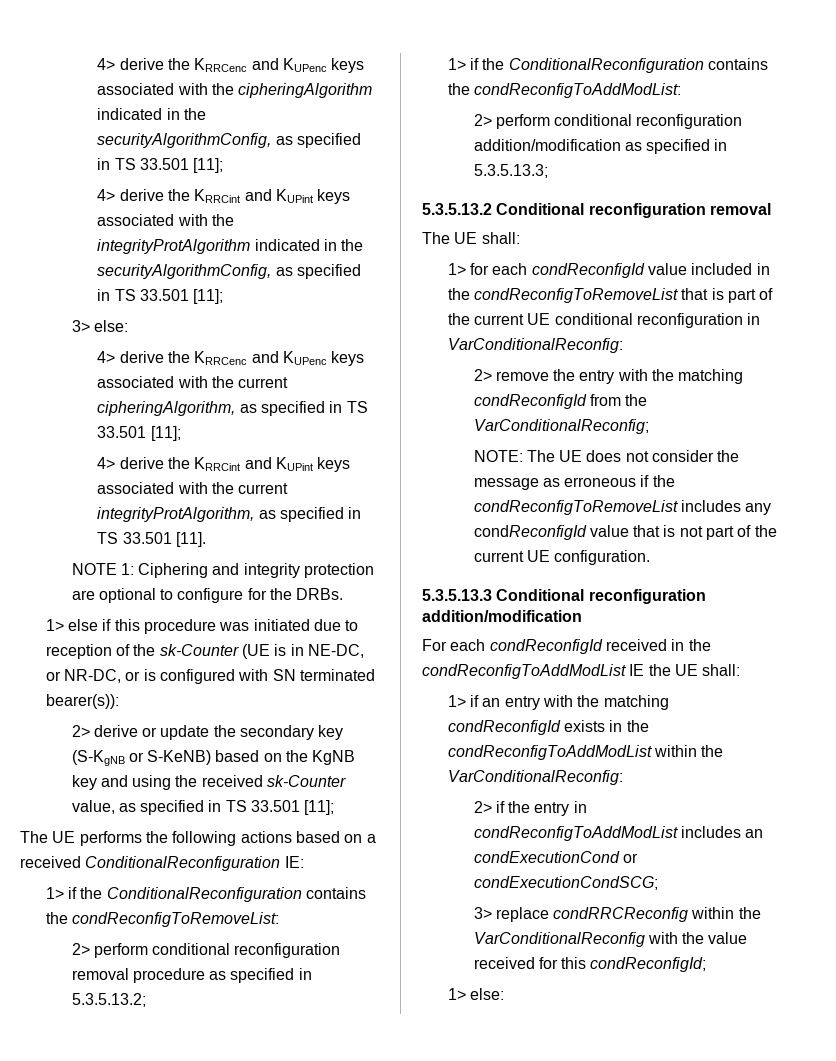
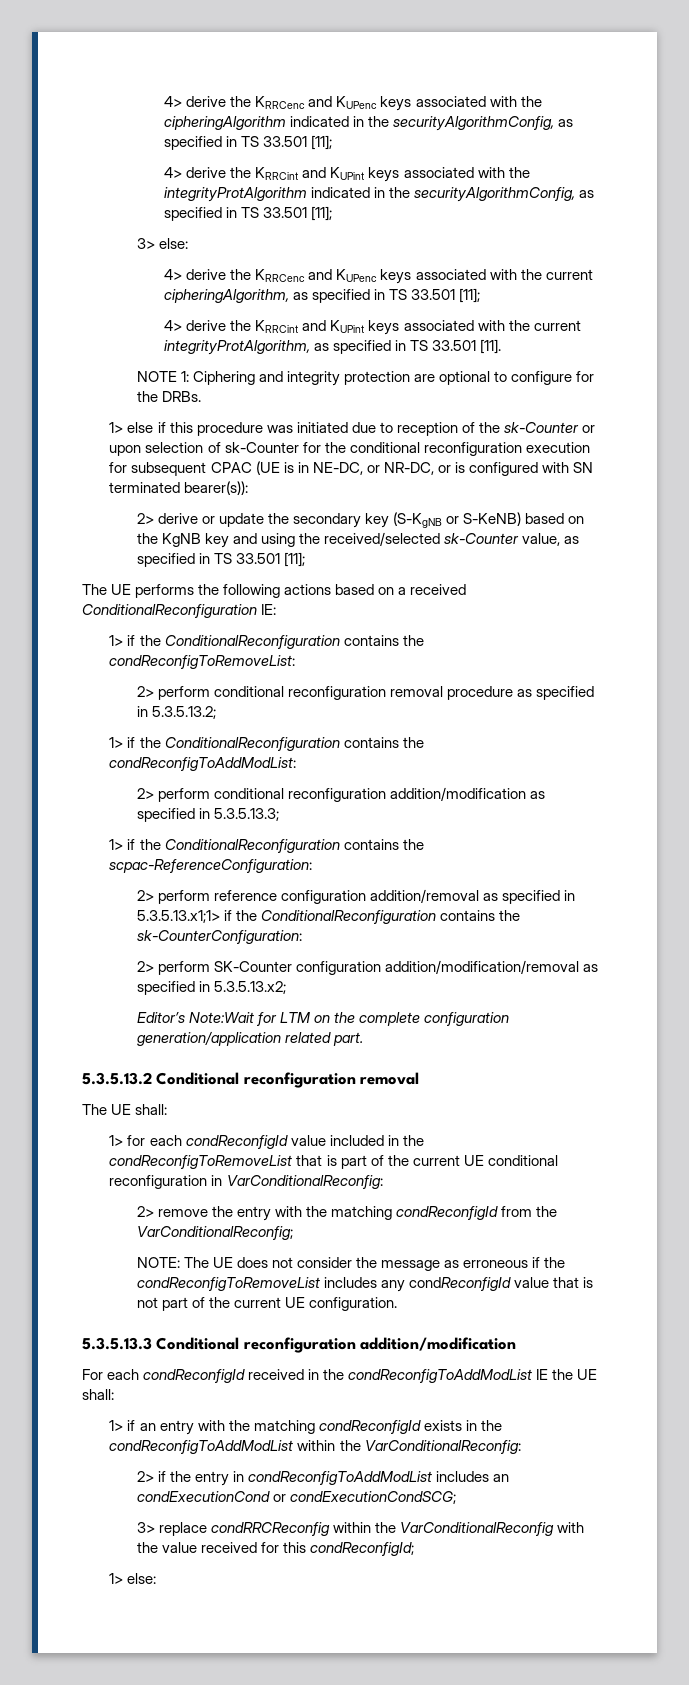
(239, 650) none -> [582,425,596,433] [109,442,590,456] [109,462,252,476] or upon selection of sk-Counter for the conditional reconfiguration execution for subsequent CPAC
[201,775,263,787] received -> [324,532,441,546] received/selected
(548, 171) none -> [109,839,424,853] [109,859,313,873] [136,889,576,904] [136,910,521,924] [136,930,302,944] [136,960,599,975] [136,981,286,995] [136,1012,510,1026] [136,1031,363,1046] // 1> if the ConditionalReconfiguration contains the scpac-ReferenceConfiguration: // 2> perform reference configuration addition/removal as specified in 5.3.5.13.x1;1> if the ConditionalReconfiguration contains the sk-CounterConfiguration: // 2> perform SK-Counter configuration addition/modification/removal as specified in 5.3.5.13.x2; // Editor’s Note:Wait for LTM on the complete configuration generation/application related part.

